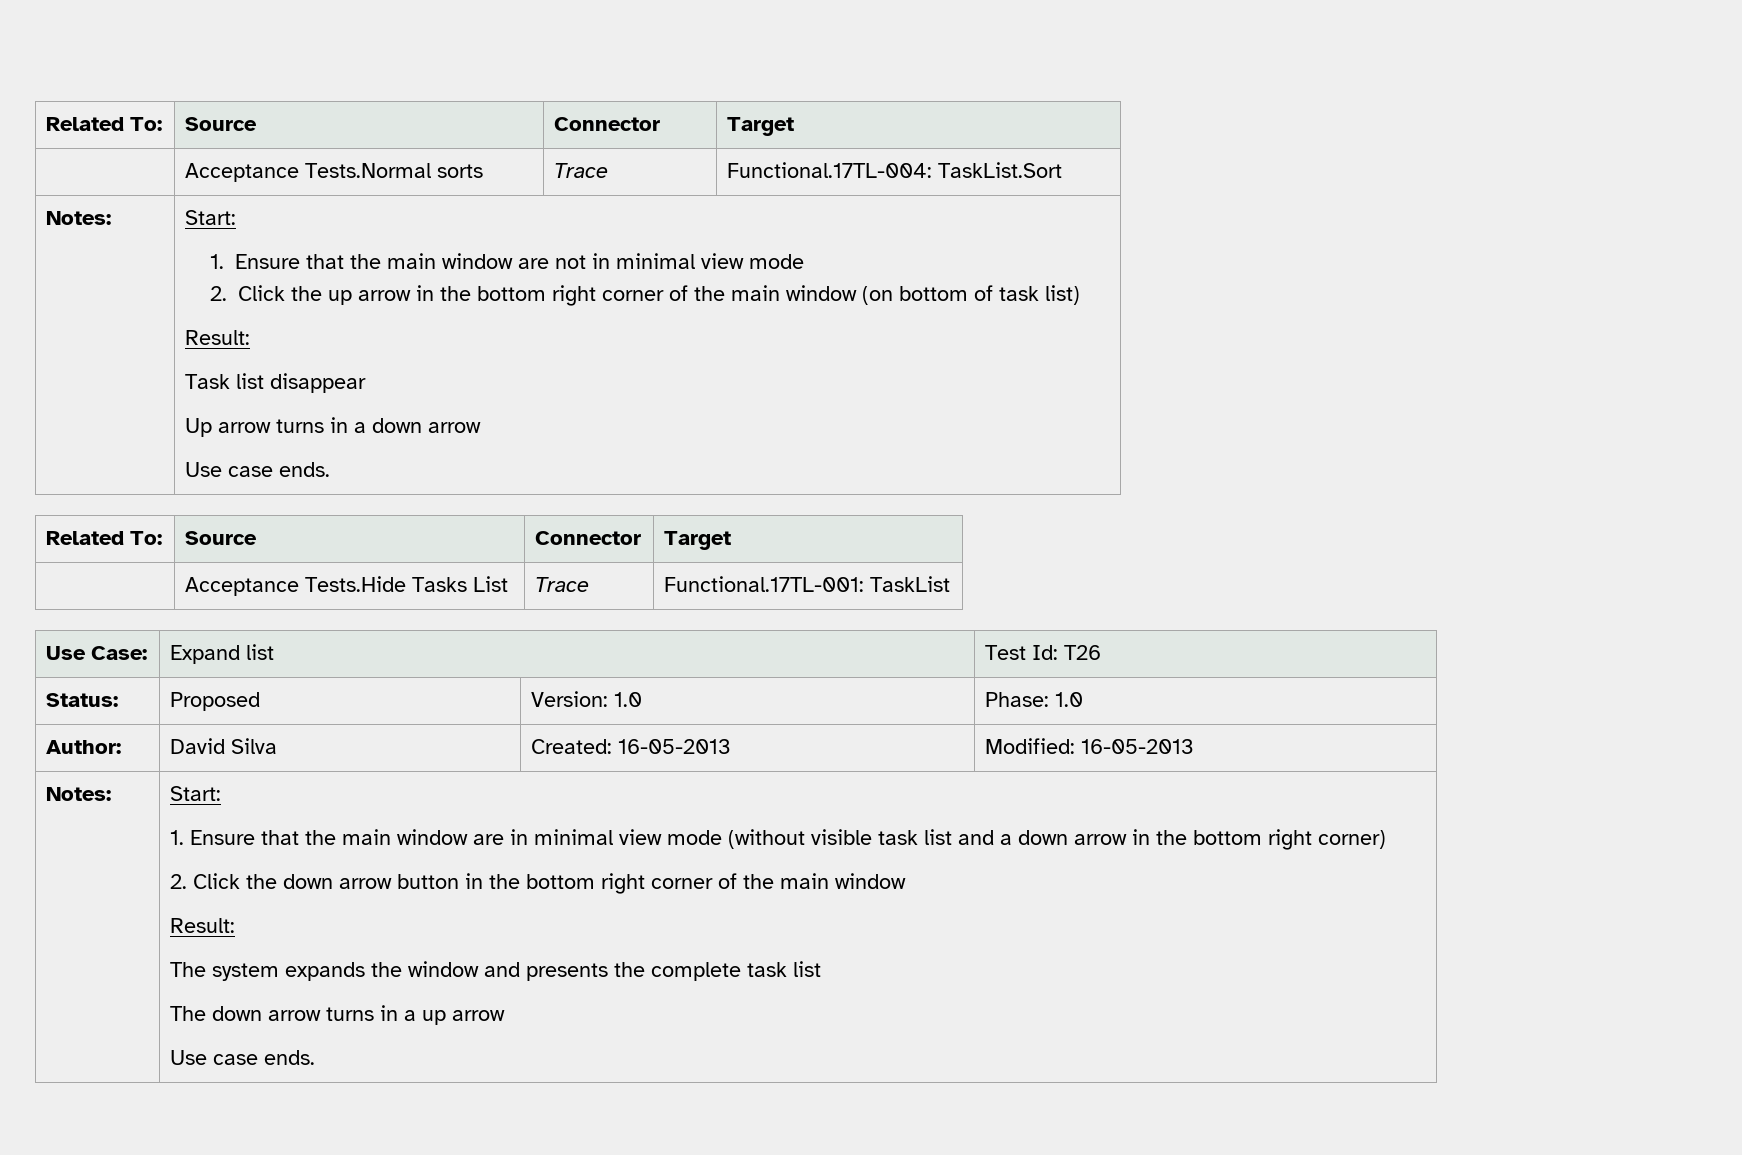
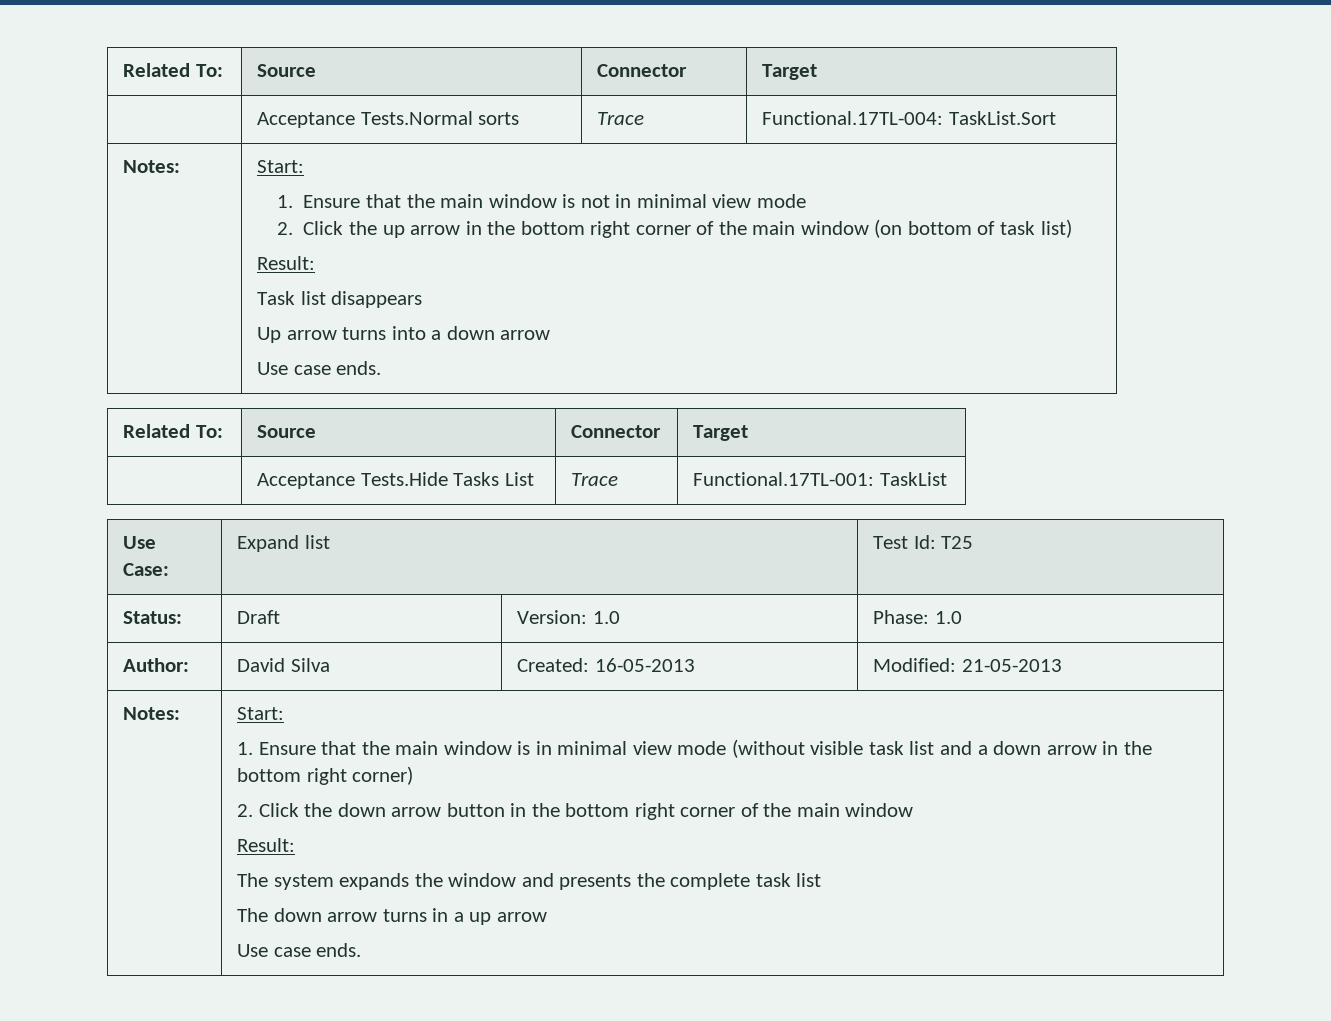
[517,258,549,269] are -> [562,194,576,208] is
[269,373,366,393] disappear -> [331,291,423,308] disappears
[329,417,348,433] in -> [391,326,426,340] into
[1063,645,1101,660] T26 -> [941,536,974,549] T25
[169,692,260,711] Proposed -> [236,610,280,624] Draft
[1080,739,1194,754] [45,787,111,801] [169,786,221,801] [169,829,504,845] 16-05-2013 // Notes: | Start: // 1. Ensure that the main window are -> [961,659,1062,672] [122,707,180,720] [236,707,284,720] [236,741,531,755] 21-05-2013 // Notes: | Start: // 1. Ensure that the main window is

